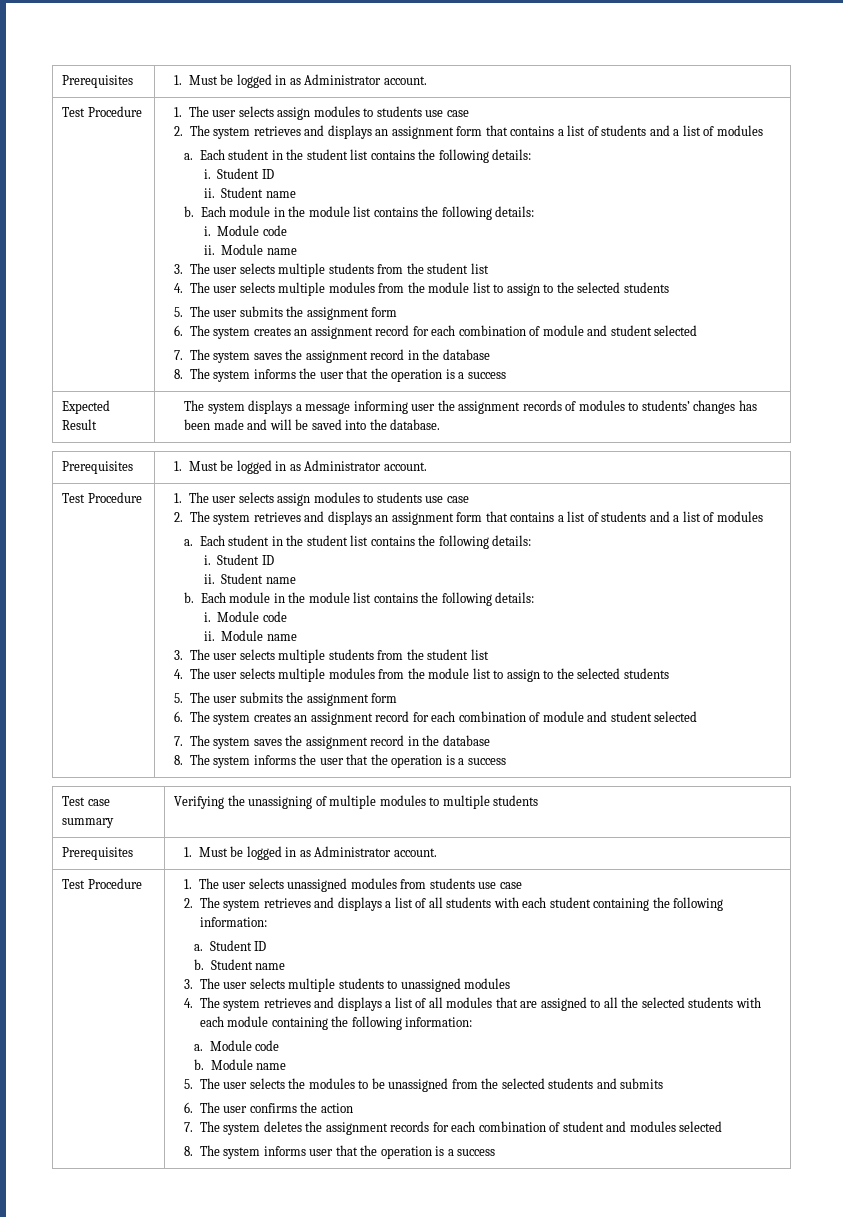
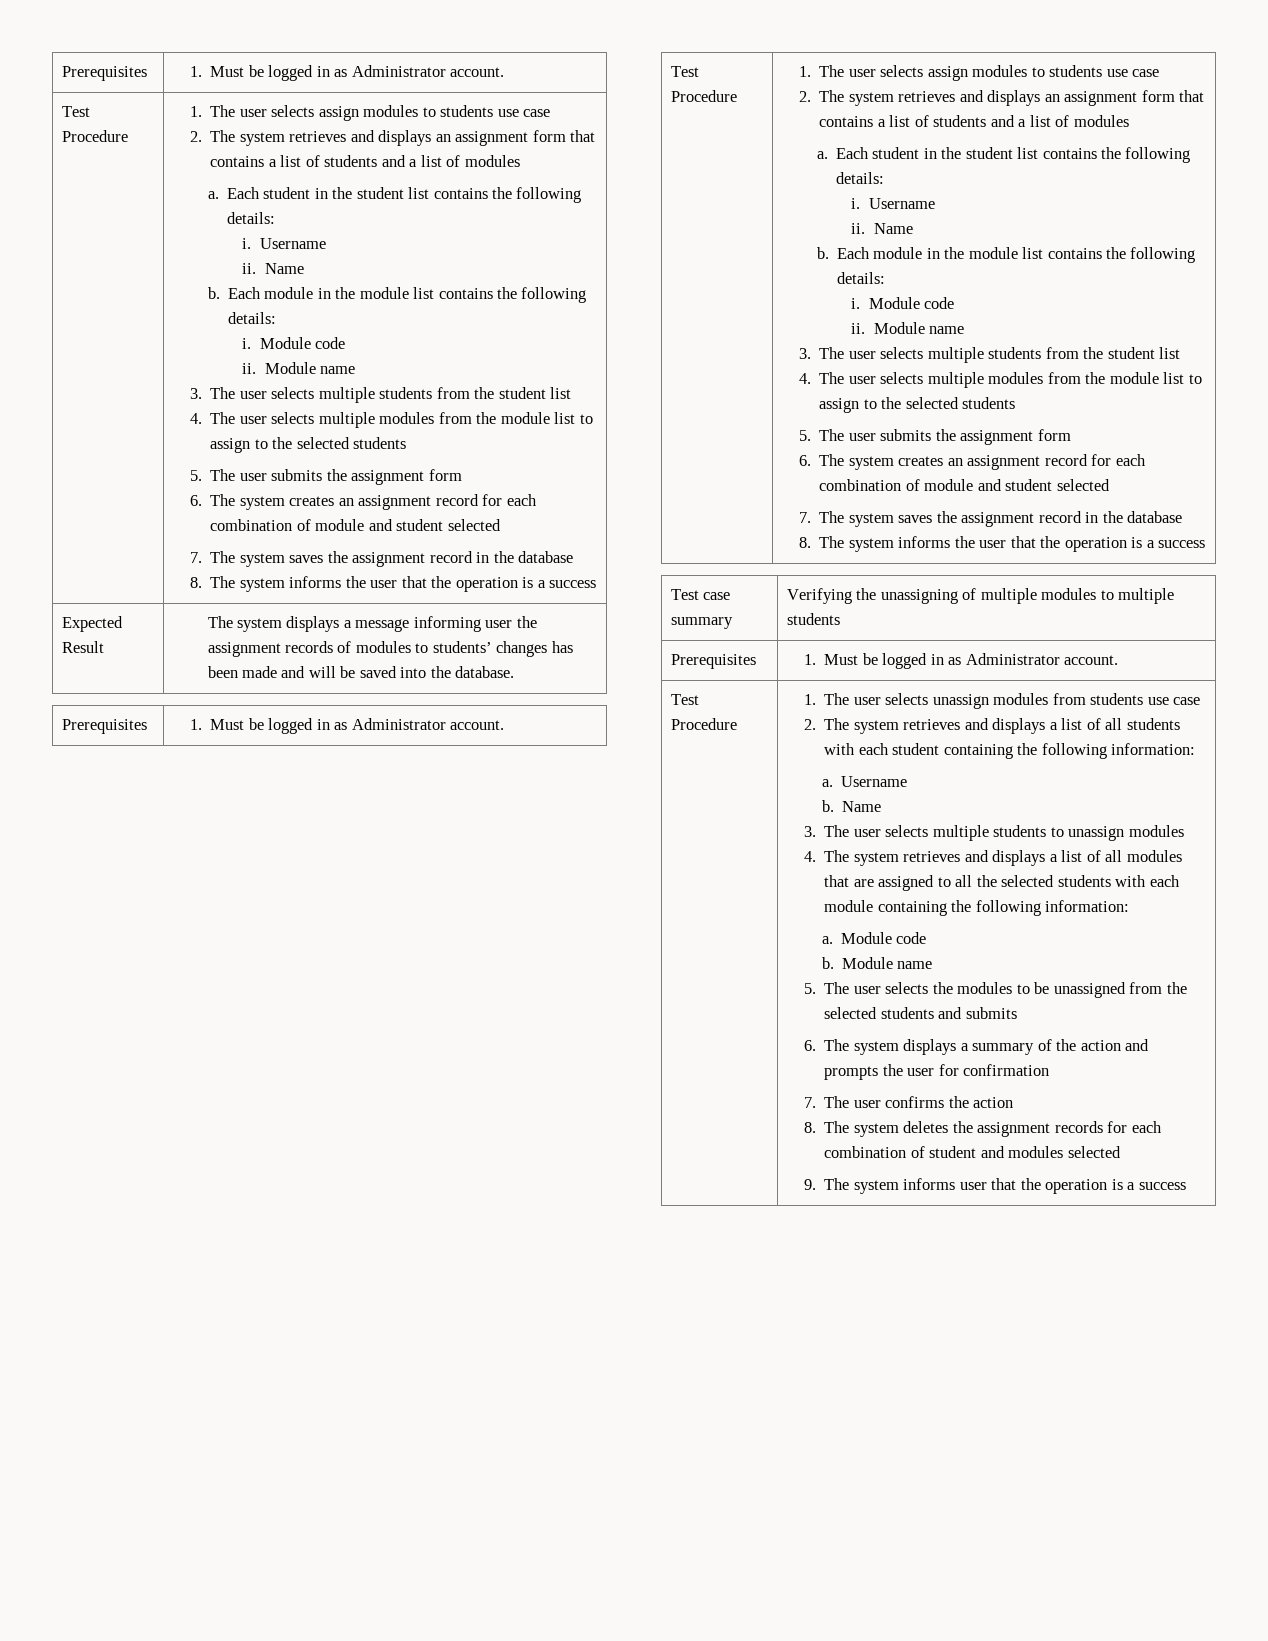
[217,168,274,179] [203,187,296,198] Student ID // ii. Student name -> [259,238,326,249] [242,263,304,274] Username // ii. Name
[217,554,274,565] [203,573,296,584] Student ID // ii. Student name -> [868,198,935,209] [851,223,913,234] Username // ii. Name
[287,878,348,892] unassigned -> [932,694,989,709] unassign
[209,940,267,951] [194,959,286,970] Student ID // b. Student name -> [840,776,907,787] [821,800,881,812] Username // b. Name
[400,978,461,992] unassigned -> [1068,826,1125,841] unassign
(220, 1107) none -> [853,1039,1150,1055] [824,1064,1050,1080] [804,1096,850,1108] system displays a summary of the action and prompts the user for confirmation // 7. The
[184,1122,194,1132] 7. -> [804,1122,817,1133] 8.
[184,1146,194,1156] 8. -> [804,1179,817,1190] 9.

